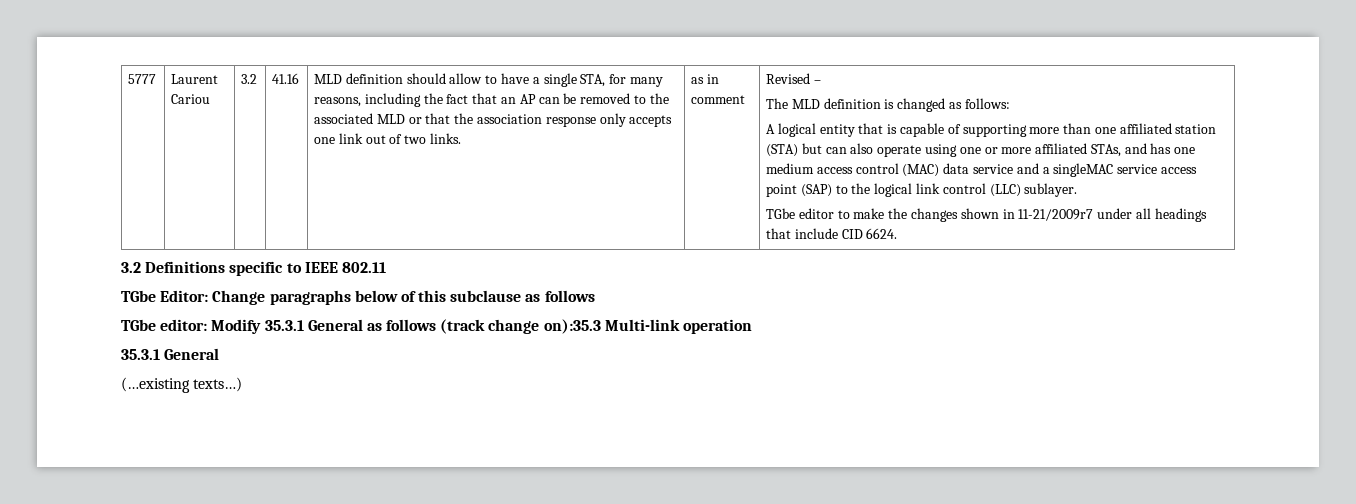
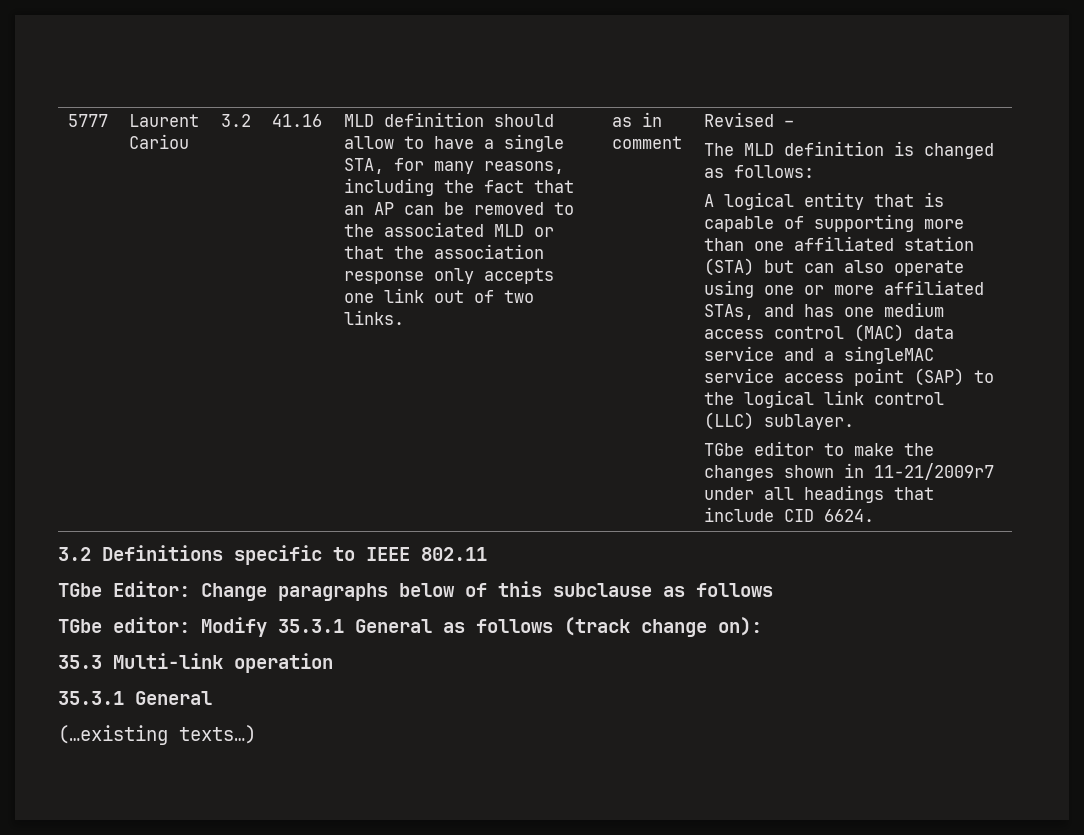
[543,319,601,334] on):35.3 -> [718,617,762,636] [58,655,102,669] on): // 35.3

